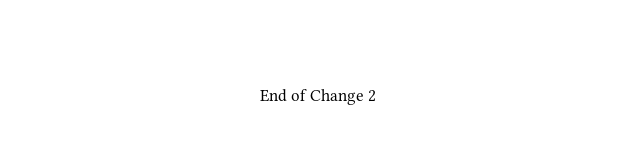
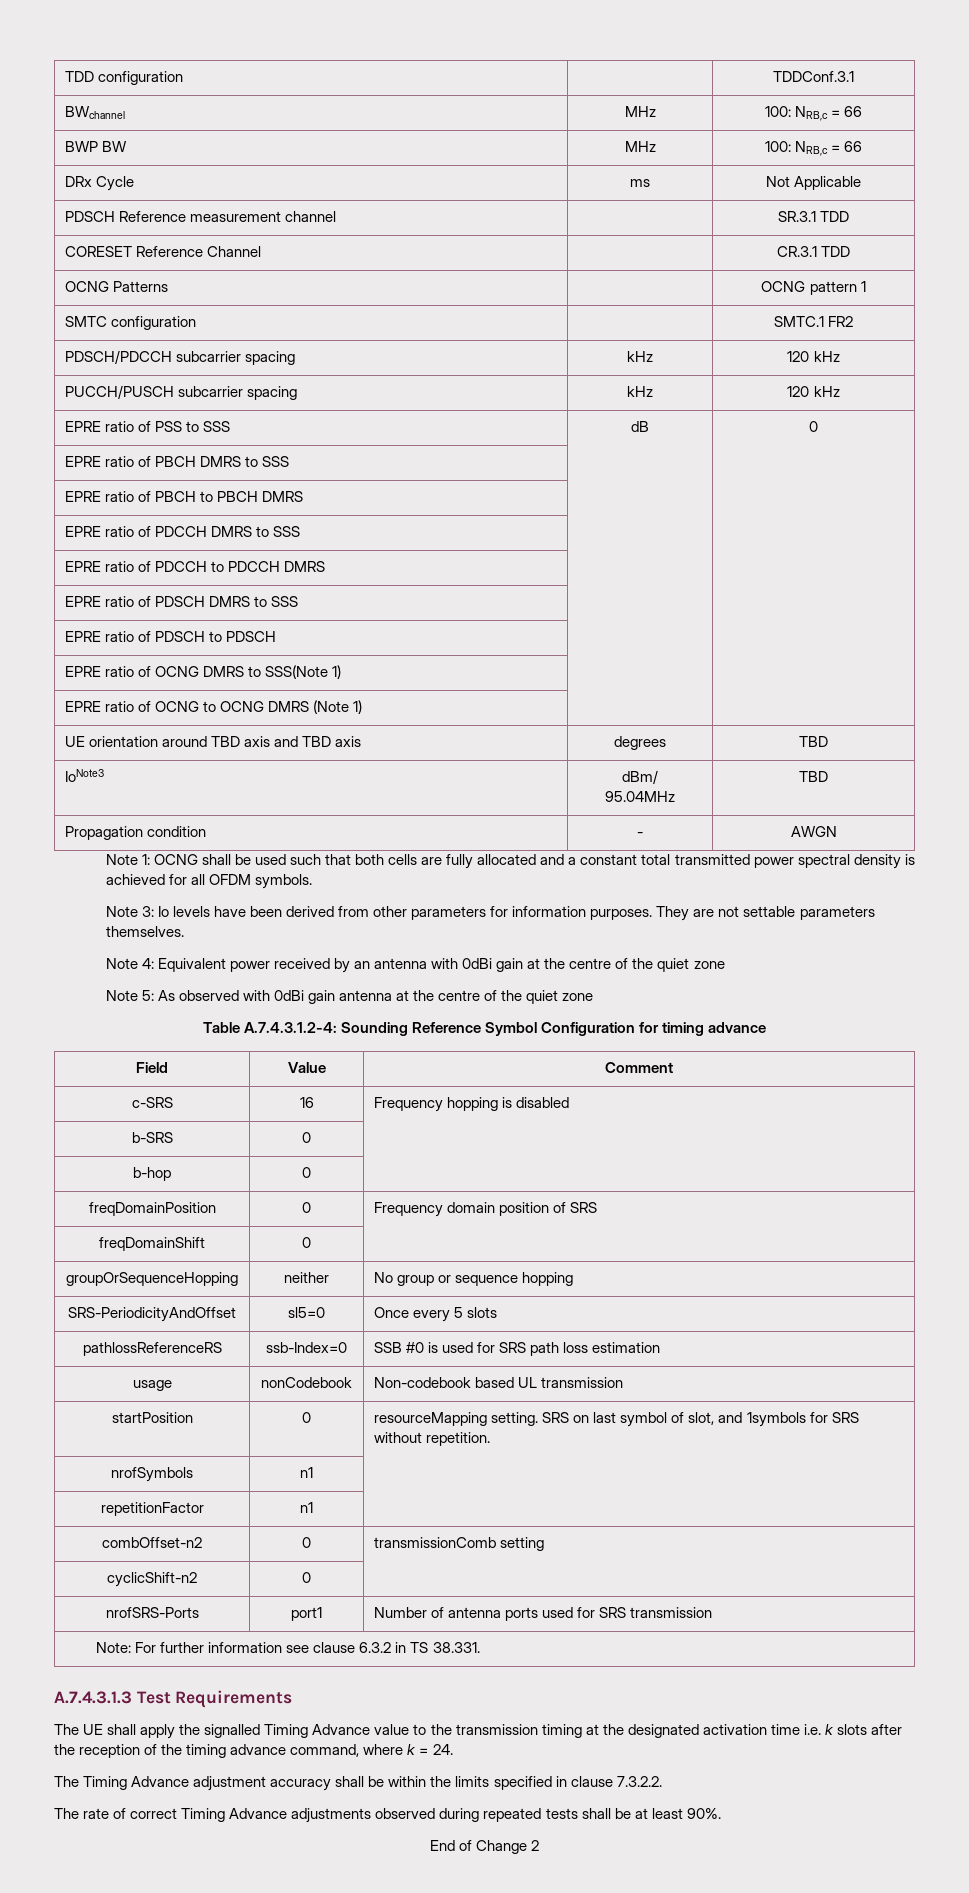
(259, 95) none -> [65,71,184,85] [773,71,854,82] [65,106,126,119] [624,106,656,117] [764,106,863,121] [65,141,128,152] [624,141,656,152] [764,141,863,156] [65,176,135,191] [630,179,650,187] [765,176,862,190] [65,211,337,222] [777,211,850,222] [65,246,262,257] [776,246,851,257] [65,281,169,292] [761,281,866,295] [65,316,197,330] [773,316,854,327] [65,350,296,365] [627,351,653,362] [787,351,840,362] [65,385,298,400] [627,386,653,397] [787,386,840,397] [65,421,231,432] [631,421,649,432] [809,421,818,432] [65,456,290,467] [65,491,304,502] [65,526,301,537] [65,561,326,572] [65,596,299,607] [65,631,277,642] [65,665,342,679] [65,700,363,714] [65,736,362,747] [614,736,666,750] [799,736,828,747] [65,769,105,782] [622,770,658,784] [605,791,675,802] [799,771,828,782] [65,826,207,840] [637,832,643,837] [790,826,837,837] [105,854,915,869] [105,874,312,889] [105,906,875,921] [105,926,184,937] [105,958,725,973] [105,990,594,1004] [202,1022,767,1036] [136,1062,168,1073] [287,1062,326,1073] [605,1062,673,1073] [131,1097,173,1108] [299,1097,314,1108] [374,1097,570,1112] [131,1132,173,1143] [302,1132,311,1143] [133,1167,171,1181] [302,1167,311,1178] [88,1202,216,1216] [302,1202,311,1213] [374,1202,598,1217] [99,1237,205,1251] [302,1237,311,1248] [66,1272,238,1286] [284,1272,329,1283] [374,1272,574,1286] [68,1307,236,1322] [288,1307,325,1318] [374,1307,498,1322] [82,1342,222,1356] [266,1342,347,1353] [374,1342,661,1356] [132,1380,172,1391] [261,1377,352,1388] [374,1377,624,1388] [111,1412,193,1423] [302,1412,311,1423] [374,1412,859,1427] [374,1432,491,1446] [111,1467,193,1482] [300,1467,313,1478] [100,1502,204,1516] [300,1502,313,1513] [102,1537,202,1548] [302,1537,311,1548] [374,1537,545,1551] [107,1572,197,1587] [302,1572,311,1583] [105,1607,199,1618] [291,1607,322,1621] [374,1607,713,1621] [96,1642,480,1653] [54,1690,293,1708] [54,1724,903,1739] [54,1744,453,1758] [54,1776,662,1791] [54,1808,721,1823] TDD configuration | | TDDConf.3.1 // BWchannel | MHz | 100: NRB,c = 66 // BWP BW | MHz | 100: NRB,c = 66 // DRx Cycle | ms | Not Applicable // PDSCH Reference measurement channel | | SR.3.1 TDD // CORESET Reference Channel | | CR.3.1 TDD // OCNG Patterns | | OCNG pattern 1 // SMTC configuration | | SMTC.1 FR2 // PDSCH/PDCCH subcarrier spacing | kHz | 120 kHz // PUCCH/PUSCH subcarrier spacing | kHz | 120 kHz // EPRE ratio of PSS to SSS | dB | 0 // EPRE ratio of PBCH DMRS to SSS | | // EPRE ratio of PBCH to PBCH DMRS | | // EPRE ratio of PDCCH DMRS to SSS | | // EPRE ratio of PDCCH to PDCCH DMRS | | // EPRE ratio of PDSCH DMRS to SSS | | // EPRE ratio of PDSCH to PDSCH | | // EPRE ratio of OCNG DMRS to SSS(Note 1) | | // EPRE ratio of OCNG to OCNG DMRS (Note 1) | | // UE orientation around TBD axis and TBD axis | degrees | TBD // IoNote3 | dBm/ // 95.04MHz | TBD // Propagation condition | - | AWGN // Note 1: OCNG shall be used such that both cells are fully allocated and a constant total transmitted power spectral density is achieved for all OFDM symbols. // Note 3: Io levels have been derived from other parameters for information purposes. They are not settable parameters themselves. // Note 4: Equivalent power received by an antenna with 0dBi gain at the centre of the quiet zone // Note 5: As observed with 0dBi gain antenna at the centre of the quiet zone // Table A.7.4.3.1.2-4: Sounding Reference Symbol Configuration for timing advance // Field | Value | Comment // c-SRS | 16 | Frequency hopping is disabled // b-SRS | 0 | // b-hop | 0 | // freqDomainPosition | 0 | Frequency domain position of SRS // freqDomainShift | 0 | // groupOrSequenceHopping | neither | No group or sequence hopping // SRS-PeriodicityAndOffset | sl5=0 | Once every 5 slots // pathlossReferenceRS | ssb-Index=0 | SSB #0 is used for SRS path loss estimation // usage | nonCodebook | Non-codebook based UL transmission // startPosition | 0 | resourceMapping setting. SRS on last symbol of slot, and 1symbols for SRS without repetition. // nrofSymbols | n1 | // repetitionFactor | n1 | // combOffset-n2 | 0 | transmissionComb setting // cyclicShift-n2 | 0 | // nrofSRS-Ports | port1 | Number of antenna ports used for SRS transmission // Note: For further information see clause 6.3.2 in TS 38.331. // A.7.4.3.1.3 Test Requirements // The UE shall apply the signalled Timing Advance value to the transmission timing at the designated activation time i.e. k slots after the reception of the timing advance command, where k = 24. // The Timing Advance adjustment accuracy shall be within the limits specified in clause 7.3.2.2. // The rate of correct Timing Advance adjustments observed during repeated tests shall be at least 90%. //

